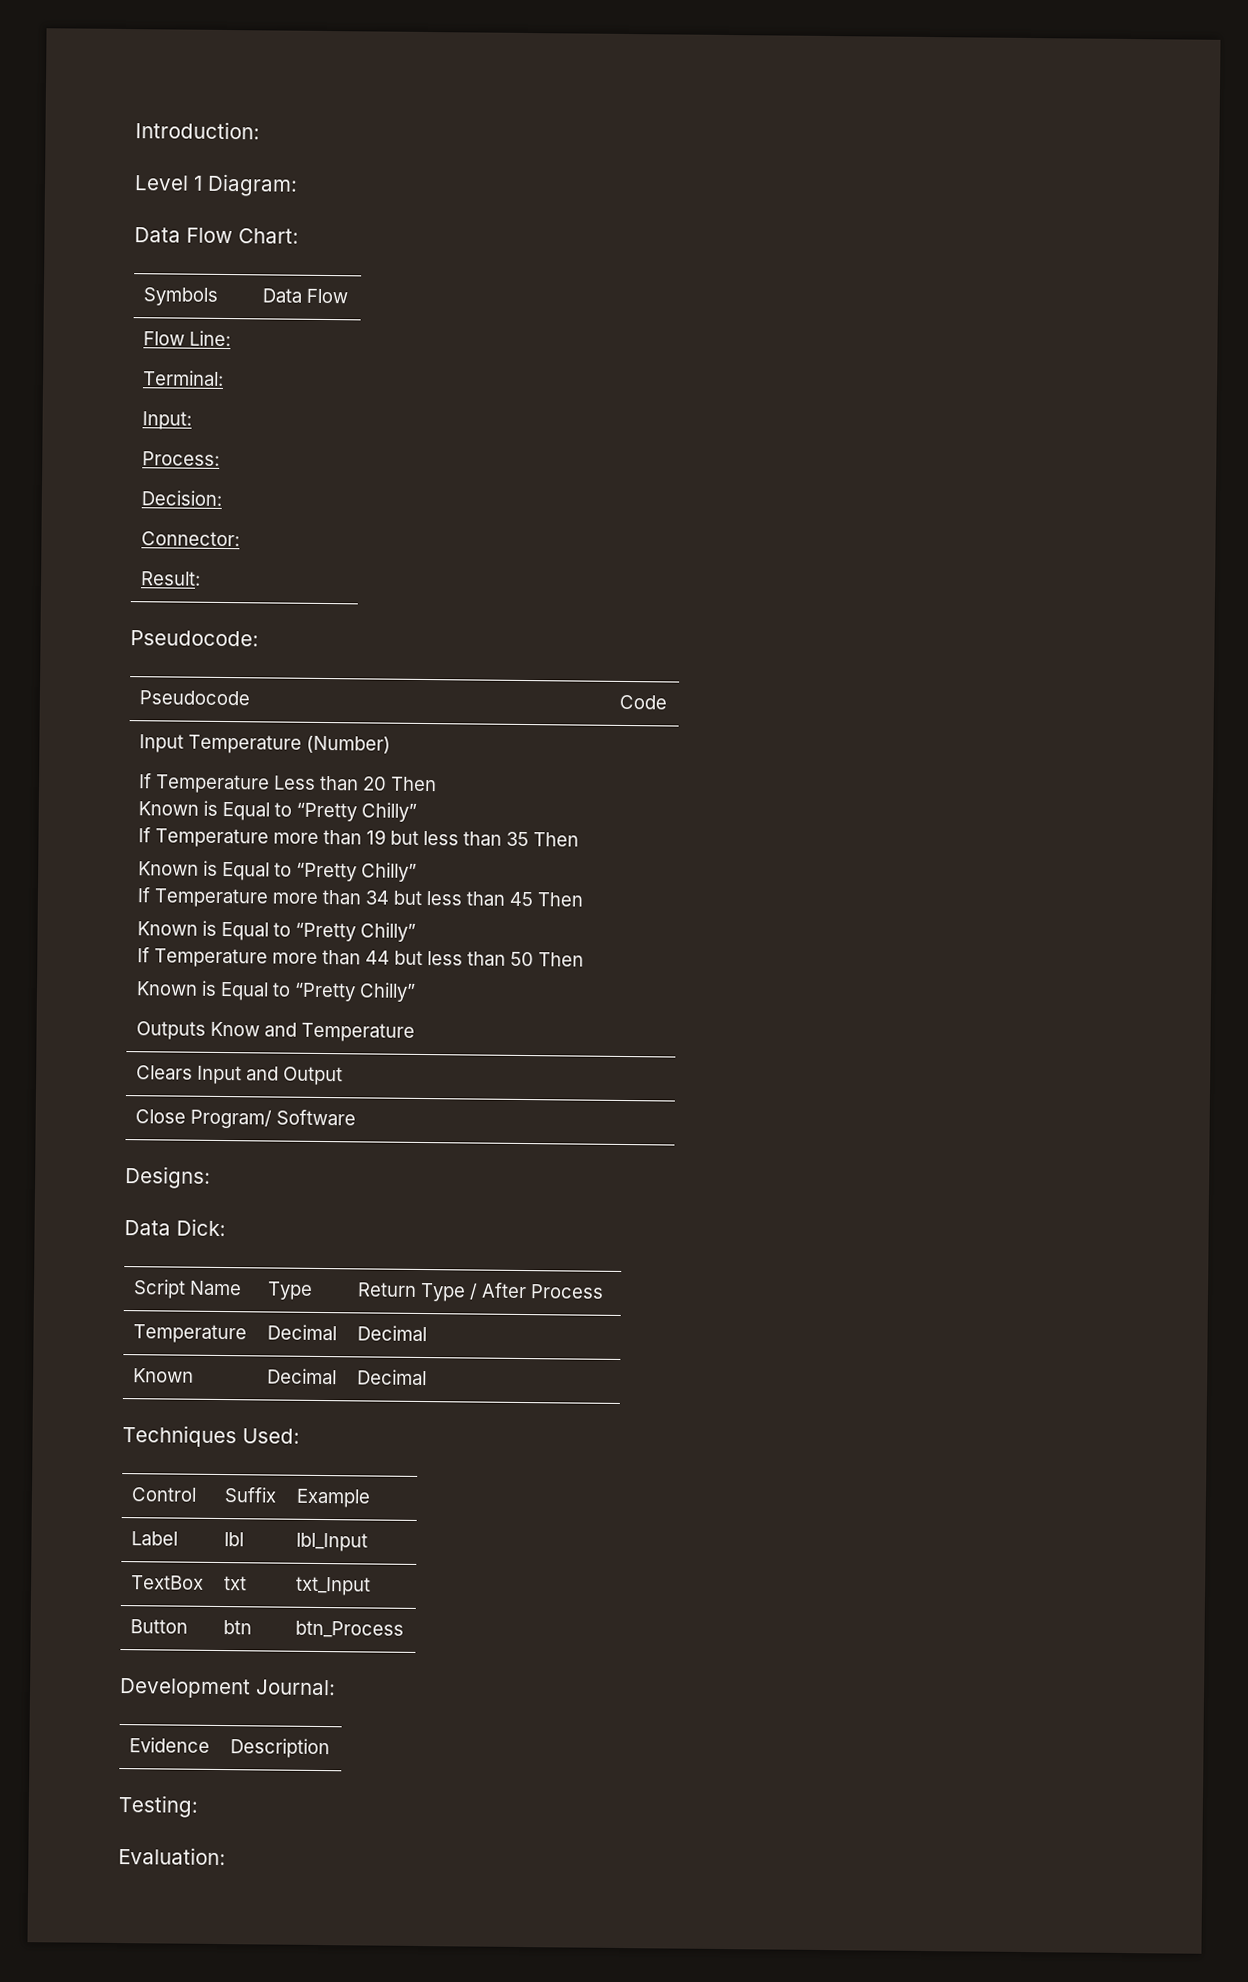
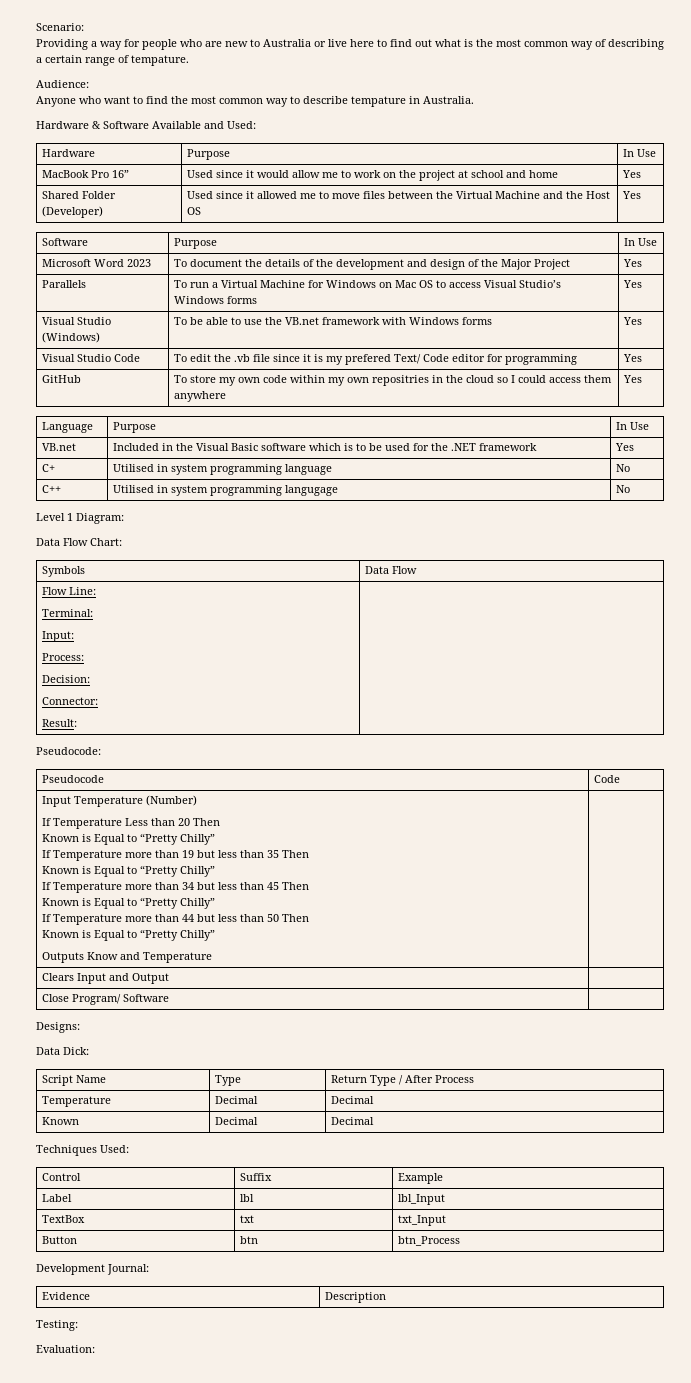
[135,121,260,140] Introduction: -> [36,23,84,31] [36,39,664,50] [36,55,189,66] [36,80,89,88] [36,96,474,107] [36,121,256,129] [41,149,95,157] [186,149,230,160] [622,149,656,157] [41,170,129,178] [186,170,558,181] [621,170,641,178] [41,191,116,199] [41,206,103,218] [186,191,610,199] [186,207,201,215] [621,191,641,199] [41,238,88,246] [173,238,217,249] [623,238,657,246] [41,259,151,267] [173,259,570,270] [622,259,642,267] [41,280,86,288] [173,280,561,288] [173,296,257,304] [622,280,642,288] [41,317,111,325] [41,332,100,343] [173,317,492,325] [622,317,642,325] [41,354,140,362] [173,354,577,365] [622,354,642,362] [41,375,81,383] [173,375,612,386] [173,391,226,402] [622,375,642,383] [41,422,93,433] [112,422,156,433] [615,422,649,430] [41,443,76,451] [112,443,537,451] [614,443,634,451] [41,464,55,472] [112,464,332,475] [615,464,630,472] [41,485,61,493] [112,485,338,496] [615,485,630,493] Scenario: // Providing a way for people who are new to Australia or live here to find out what is the most common way of describing a certain range of tempature. // Audience: // Anyone who want to find the most common way to describe tempature in Australia. // Hardware & Software Available and Used: // Hardware | Purpose | In Use // MacBook Pro 16” | Used since it would allow me to work on the project at school and home | Yes // Shared Folder (Developer) | Used since it allowed me to move files between the Virtual Machine and the Host OS | Yes // Software | Purpose | In Use // Microsoft Word 2023 | To document the details of the development and design of the Major Project | Yes // Parallels | To run a Virtual Machine for Windows on Mac OS to access Visual Studio’s Windows forms | Yes // Visual Studio (Windows) | To be able to use the VB.net framework with Windows forms | Yes // Visual Studio Code | To edit the .vb file since it is my prefered Text/ Code editor for programming | Yes // GitHub | To store my own code within my own repositries in the cloud so I could access them anywhere | Yes // Language | Purpose | In Use // VB.net | Included in the Visual Basic software which is to be used for the .NET framework | Yes // C+ | Utilised in system programming language | No // C++ | Utilised in system programming langugage | No

